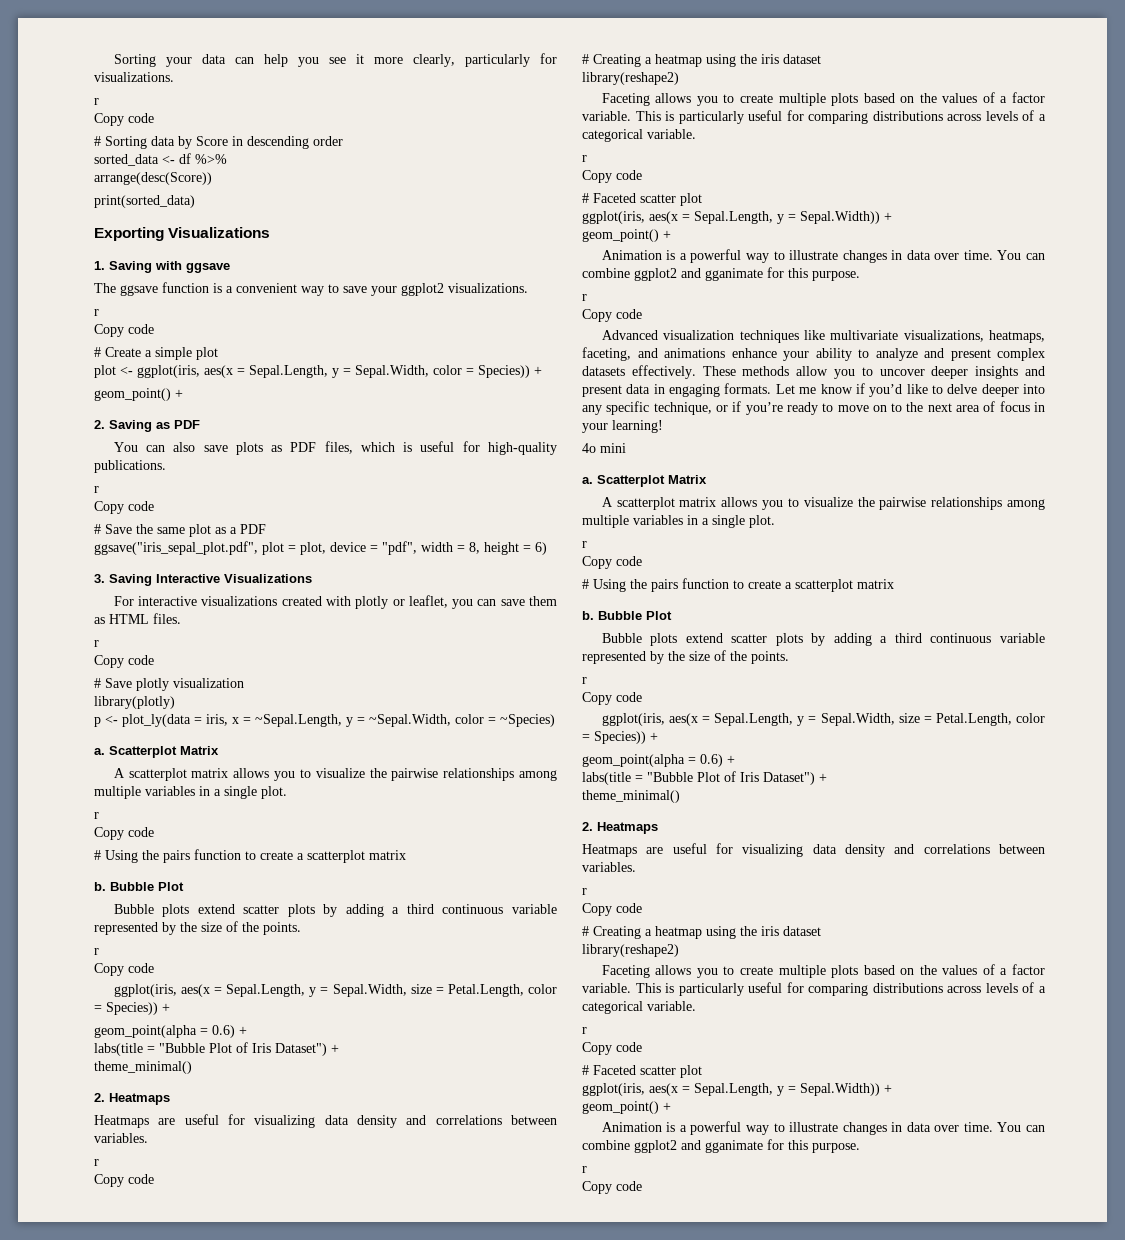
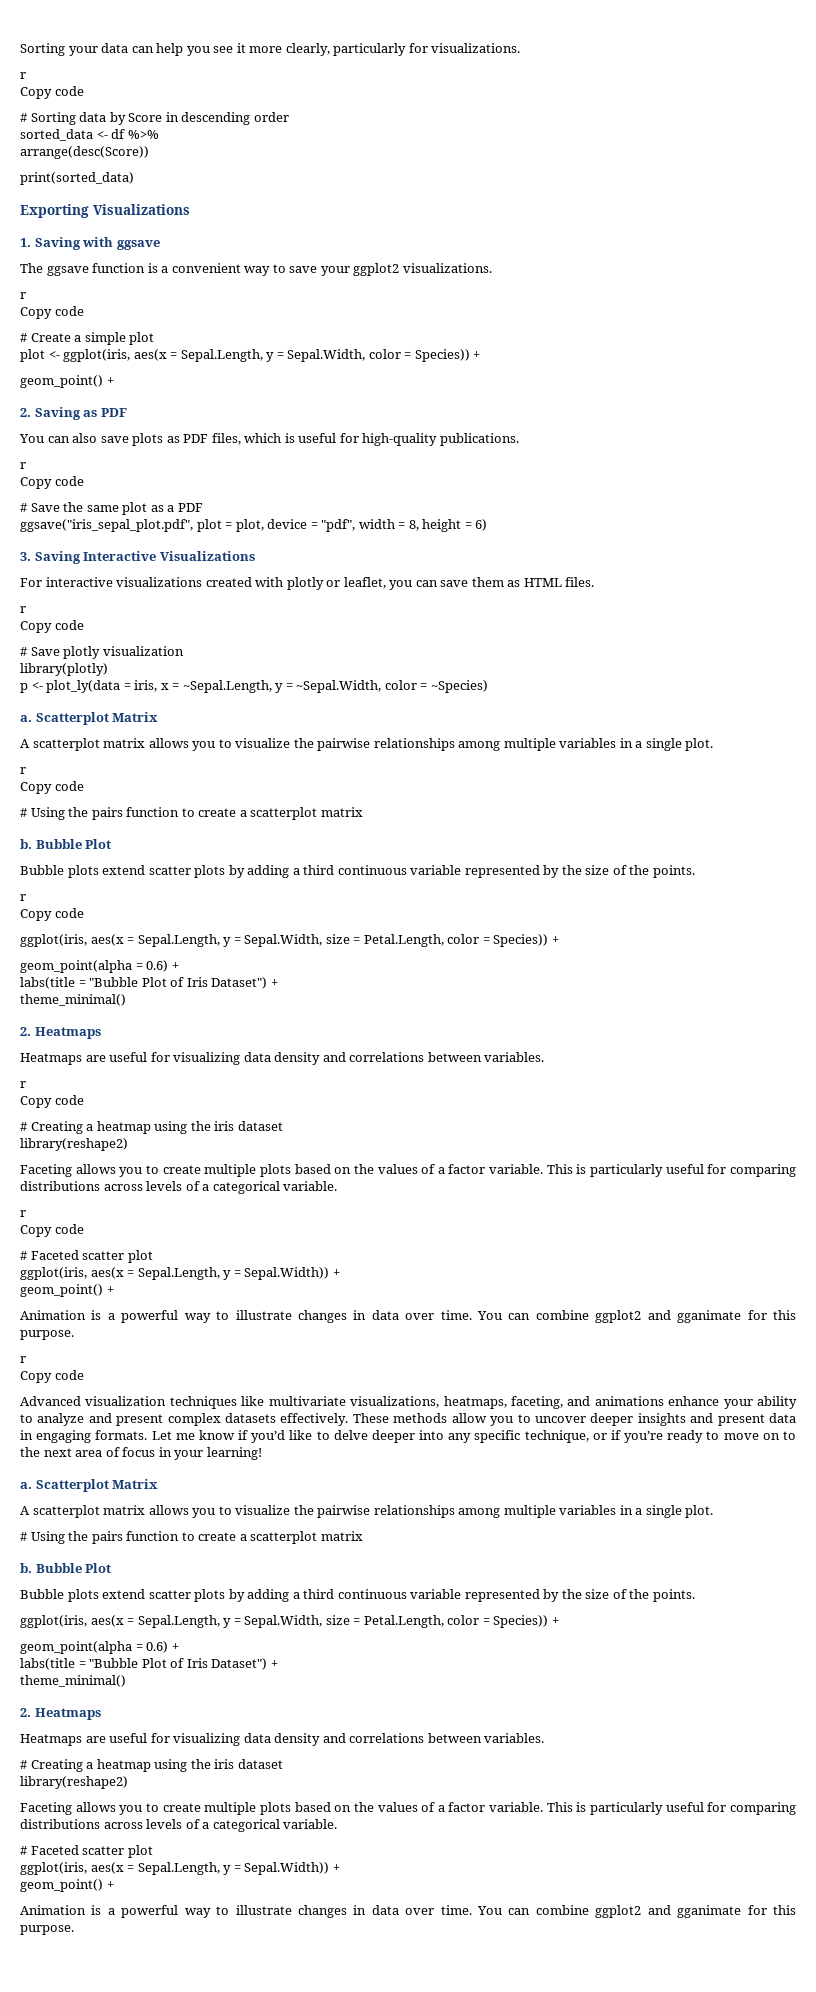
[582,443,626,453] // 4o mini -> (262, 1453) none
[582,541,587,548] [582,556,642,569] // r // Copy code -> (714, 1511) none
[582,677,587,684] [582,692,642,705] // r // Copy code -> (695, 1595) none
[582,888,587,895] [582,903,642,916] // r // Copy code -> (545, 1738) none
[582,1027,587,1034] [582,1042,642,1055] // r // Copy code -> (338, 1824) none
[582,1166,587,1173] [582,1181,642,1194] // r // Copy code -> (74, 1930) none

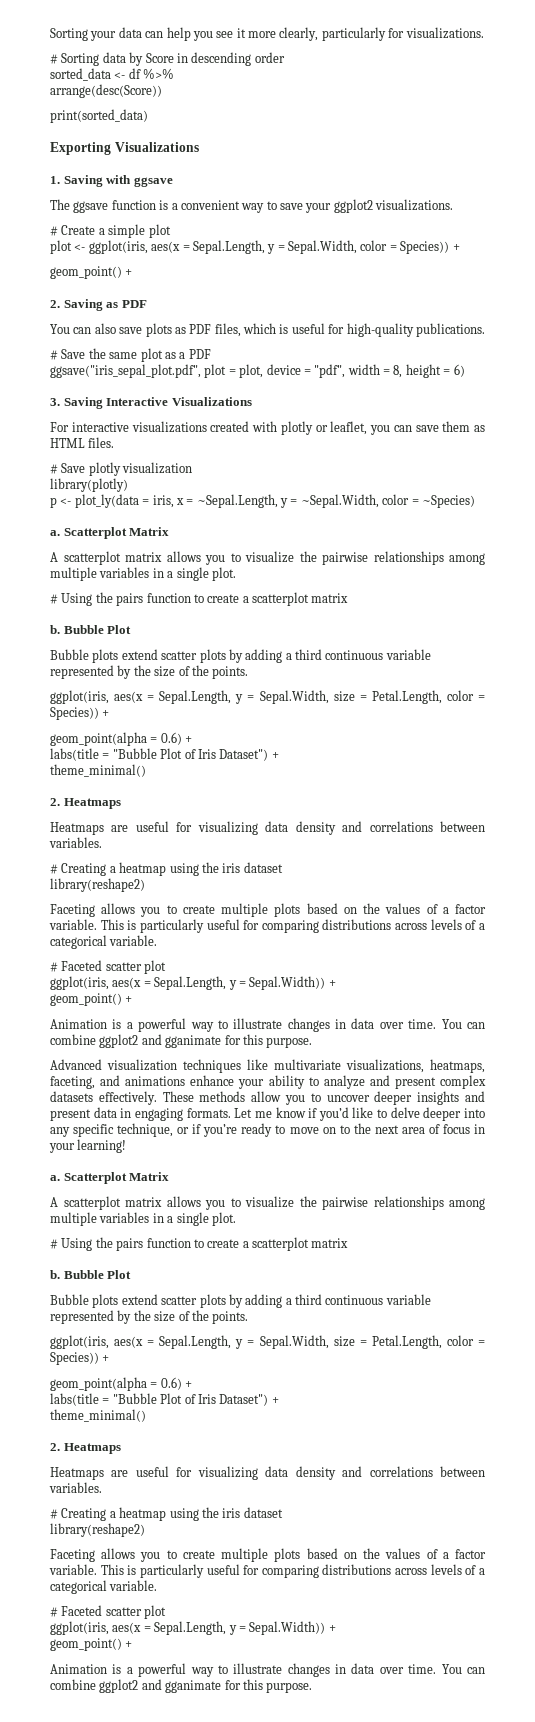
[20,72,26,79] [20,86,84,99] // r // Copy code -> (484, 33) none
[20,292,26,299] [20,306,84,319] // r // Copy code -> (454, 205) none
[20,462,26,469] [20,476,84,489] // r // Copy code -> (485, 330) none
[20,606,26,613] [20,620,84,633] // r // Copy code -> (115, 442) none
[20,767,26,774] [20,781,84,794] // r // Copy code -> (236, 574) none
[20,894,26,901] [20,908,84,921] // r // Copy code -> (249, 672) none
[20,1081,26,1088] [20,1095,84,1108] // r // Copy code -> (102, 842) none
[20,1210,26,1217] [20,1224,84,1237] // r // Copy code -> (158, 940) none
[20,1356,26,1363] [20,1370,84,1383] // r // Copy code -> (313, 1042) none

